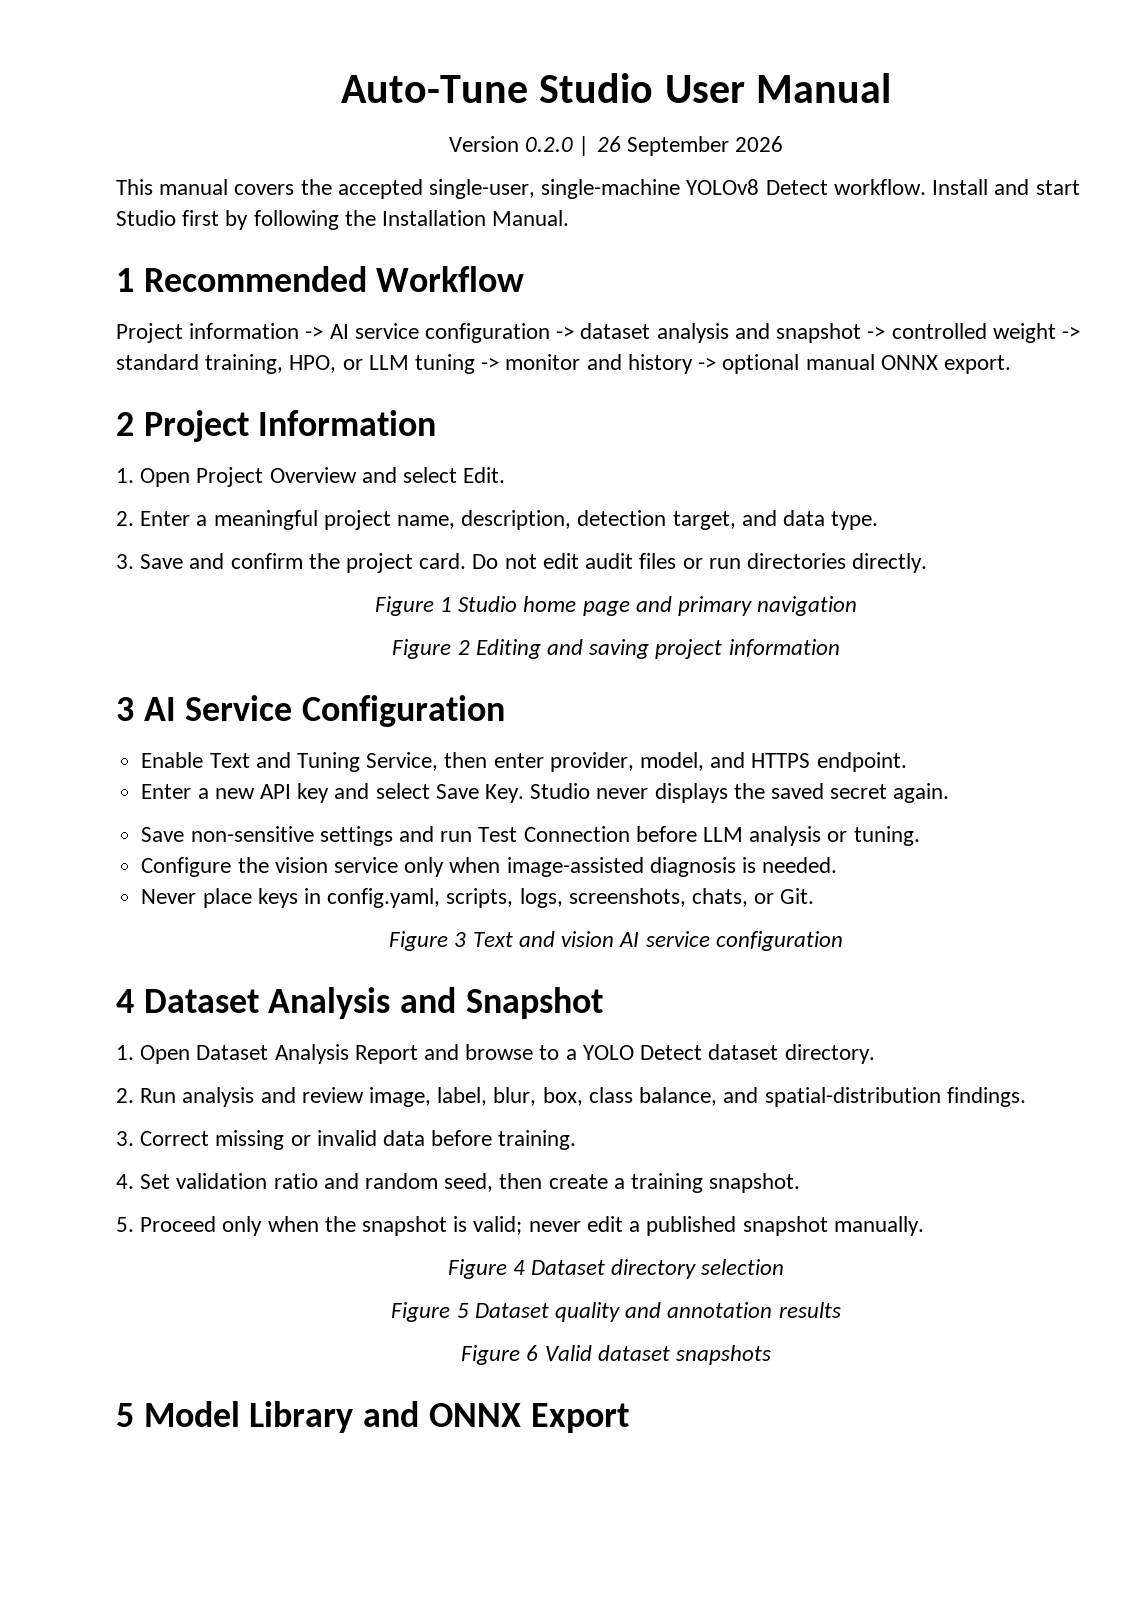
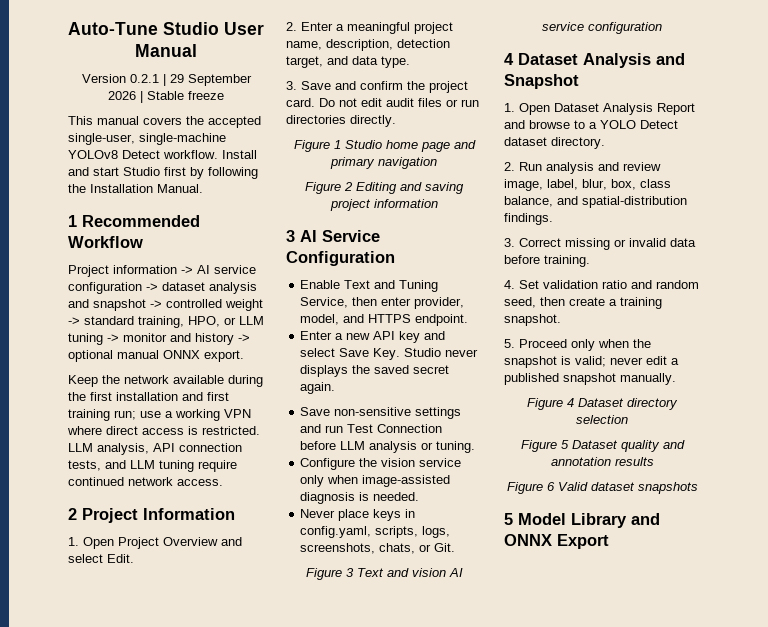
[525,136,621,156] 0.2.0 | 26 -> [129,74,184,86] 0.2.1 | 29
(784, 144) none -> [140,91,224,103] | Stable freeze
(1011, 364) none -> [68,375,263,387] [68,392,229,401] [68,409,251,421] [67,426,260,435] [68,443,242,455] [68,460,237,472] [68,477,223,486] // Keep the network available during the first installation and first training run; use a working VPN where direct access is restricted. LLM analysis, API connection tests, and LLM tuning require continued network access.

